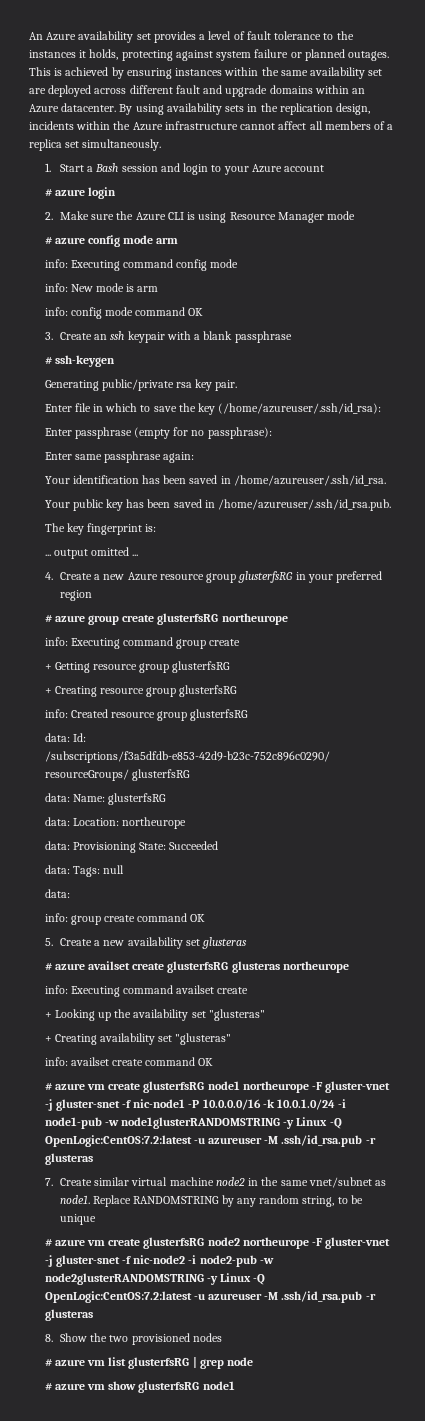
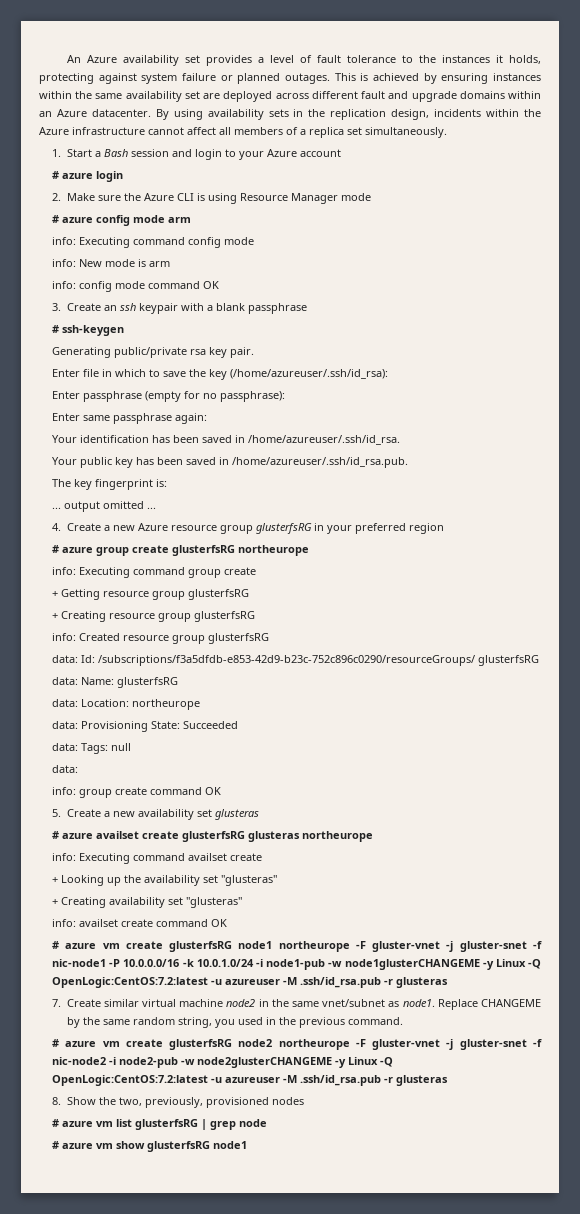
[120,1117,280,1129] node1glusterRANDOMSTRING -> [344,959,480,970] node1glusterCHANGEME
[133,1195,363,1207] [59,1214,96,1225] RANDOMSTRING by any random string, to be unique -> [480,999,541,1007] [66,1017,403,1028] CHANGEME by the same random string, you used in the previous command.
[44,1273,204,1285] node2glusterRANDOMSTRING -> [197,1057,333,1068] node2glusterCHANGEME
[109,1335,129,1342] two -> [118,1097,203,1108] two, previously,

